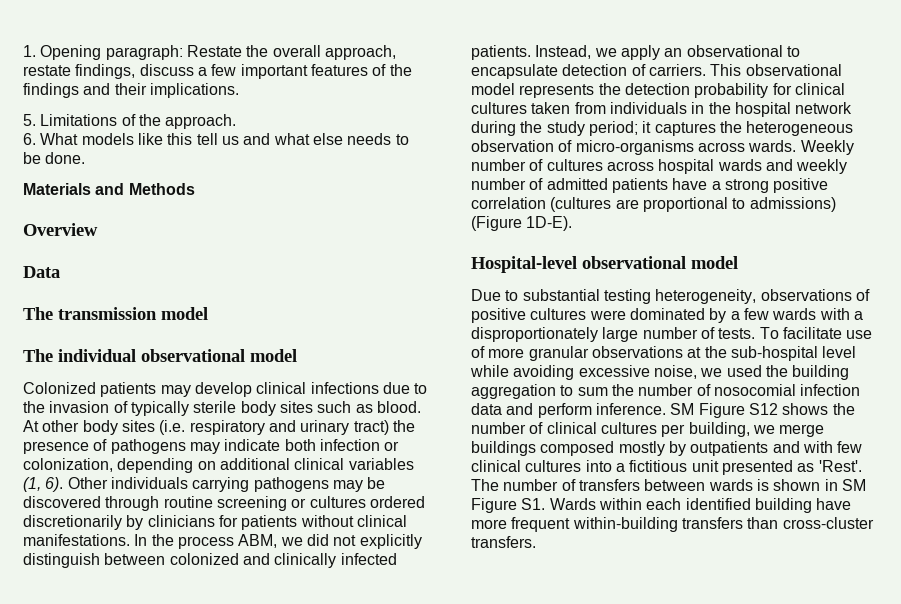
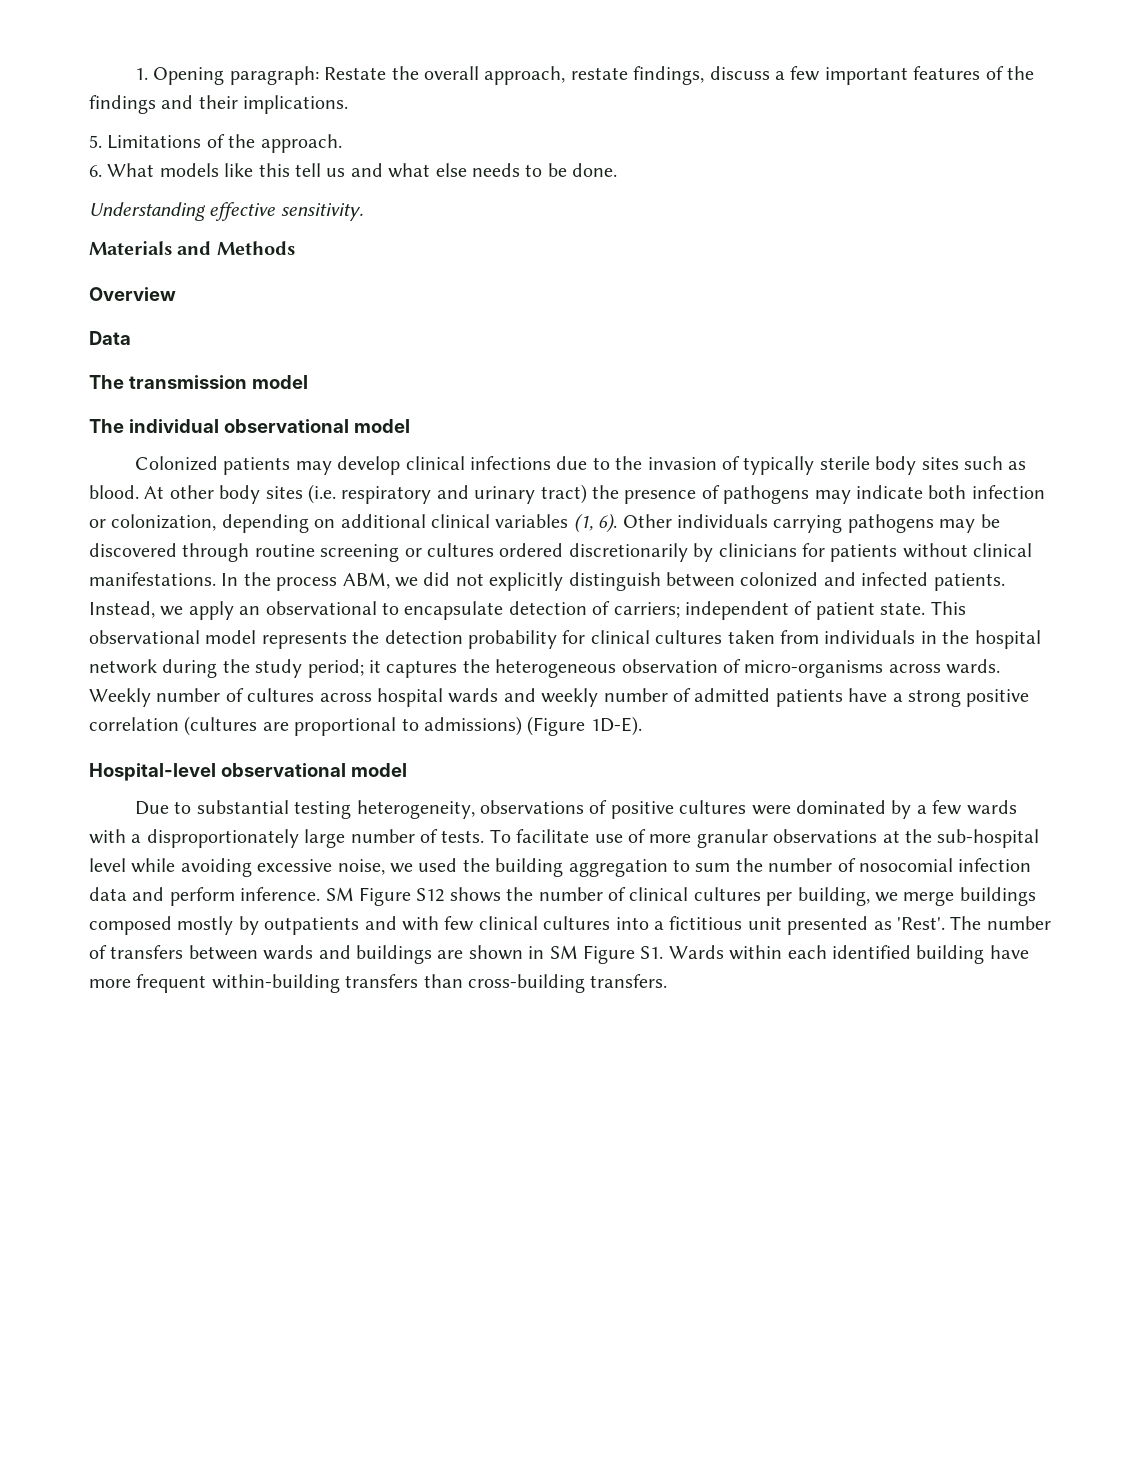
(86, 158) none -> [89,202,363,221] // Understanding effective sensitivity.
[274,553,337,568] clinically -> (856, 579) none
[648,64,706,76] carriers. -> [613,601,926,620] carriers; independent of patient state.
[756,479,769,491] is -> [318,945,464,964] and buildings are
[782,517,874,529] cross-cluster -> [467,974,585,993] cross-building

